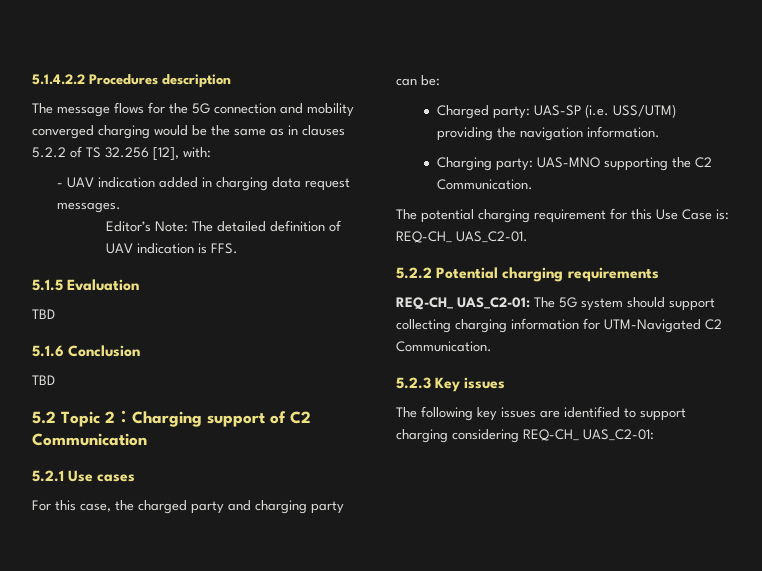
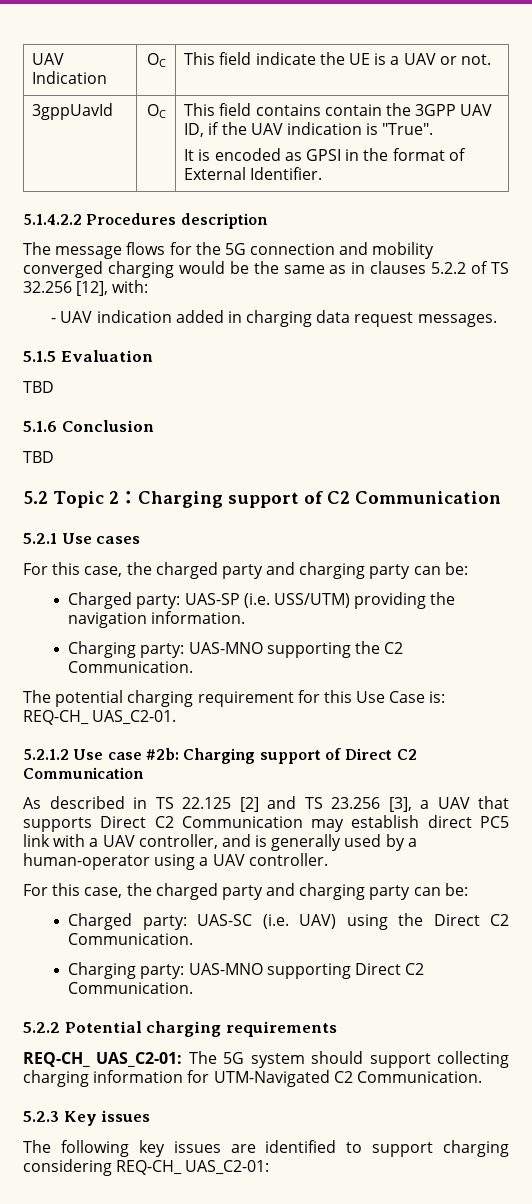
(32, 79) none -> [32,53,65,65] [32,71,108,84] [146,53,166,67] [184,52,491,65] [32,103,114,120] [146,104,166,118] [184,103,493,116] [184,122,434,137] [184,148,466,161] [184,167,323,180] UAV Indication | OC | This field indicate the UE is a UAV or not. // 3gppUavId | OC | This field contains contain the 3GPP UAV ID, if the UAV indication is "True". // It is encoded as GPSI in the format of External Identifier. //
[105,220,341,232] [105,243,238,254] // Editor’s Note: The detailed definition of UAV indication is FFS. -> (497, 320) none
(528, 237) none -> [23,748,417,764] [23,767,144,779] [23,796,509,812] [23,815,509,832] [23,834,417,851] [23,853,328,870] [23,883,468,900] [68,913,510,930] [68,933,194,945] [68,962,425,979] [68,982,194,994] // 5.2.1.2 Use case #2b: Charging support of Direct C2 Communication // As described in TS 22.125 [2] and TS 23.256 [3], a UAV that supports Direct C2 Communication may establish direct PC5 link with a UAV controller, and is generally used by a human-operator using a UAV controller. // For this case, the charged party and charging party can be: // Charged party: UAS-SC (i.e. UAV) using the Direct C2 Communication. // Charging party: UAS-MNO supporting Direct C2 Communication.

